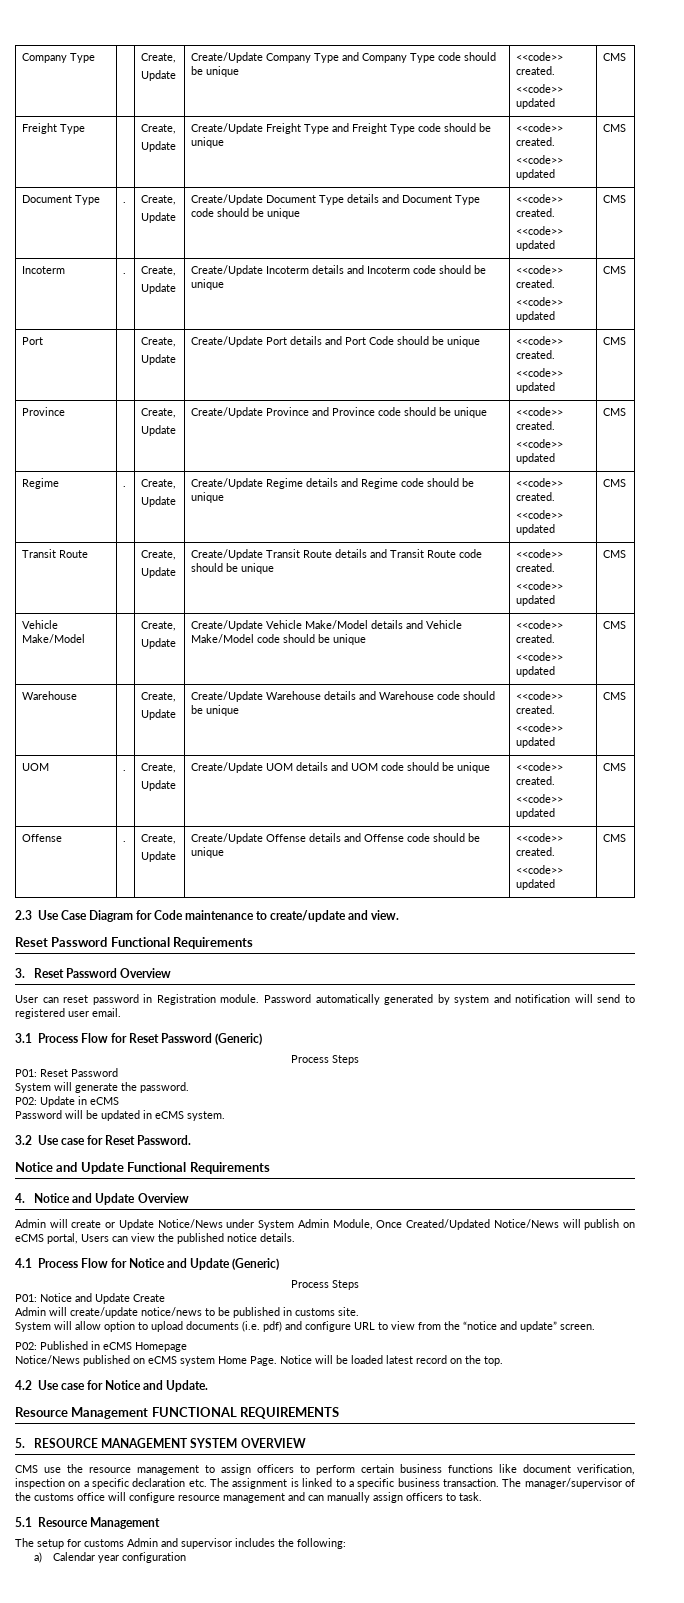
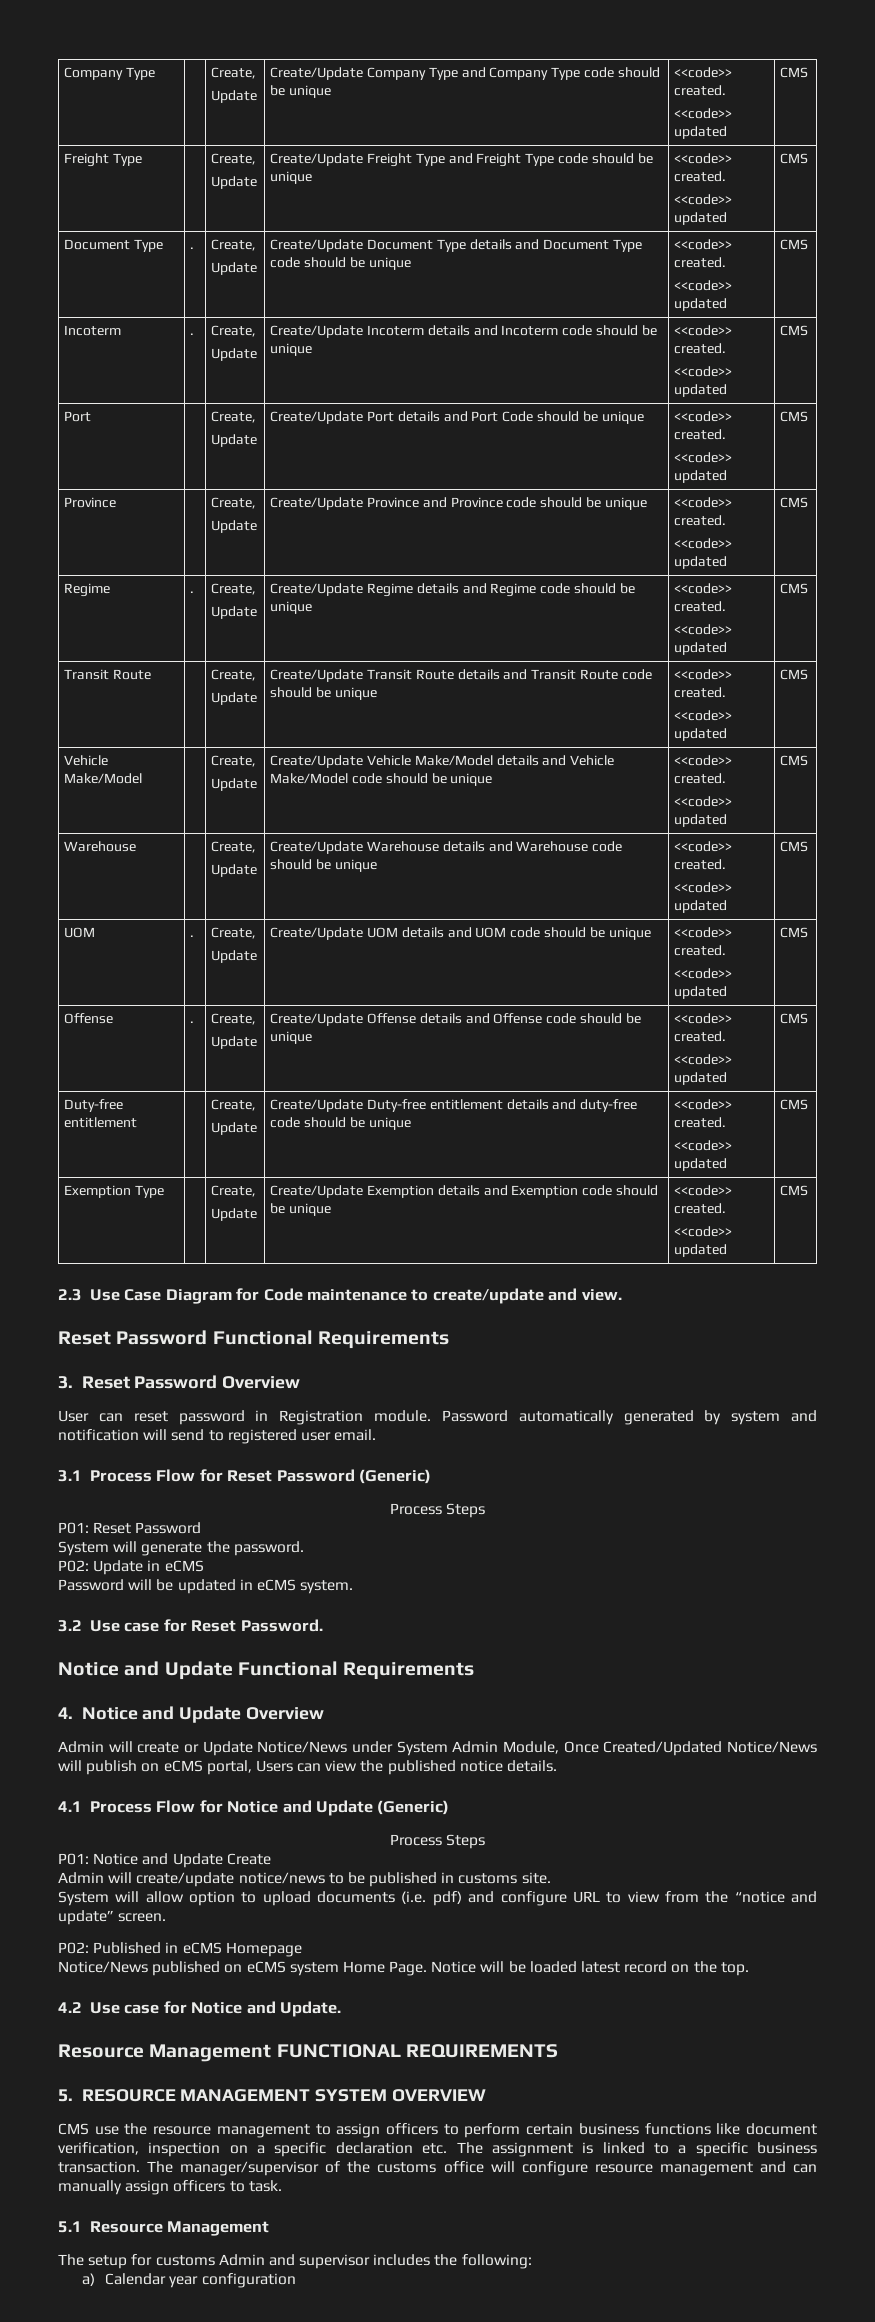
(626, 838) none -> [64,1099,124,1112] [64,1117,138,1128] [211,1099,257,1111] [211,1122,258,1135] [270,1099,638,1112] [270,1117,411,1130] [674,1099,733,1110] [674,1117,727,1128] [674,1140,733,1151] [674,1158,728,1171] [780,1099,809,1110] [64,1185,165,1198] [211,1185,257,1197] [211,1208,258,1221] [270,1185,658,1198] [270,1203,332,1216] [674,1185,733,1196] [674,1203,727,1214] [674,1226,733,1237] [674,1244,728,1257] [780,1185,809,1196] // Duty-free entitlement | | Create, // Update | Create/Update Duty-free entitlement details and duty-free code should be unique | <<code>> created. // <<code>> updated | CMS // Exemption Type | | Create, // Update | Create/Update Exemption details and Exemption code should be unique | <<code>> created. // <<code>> updated | CMS

